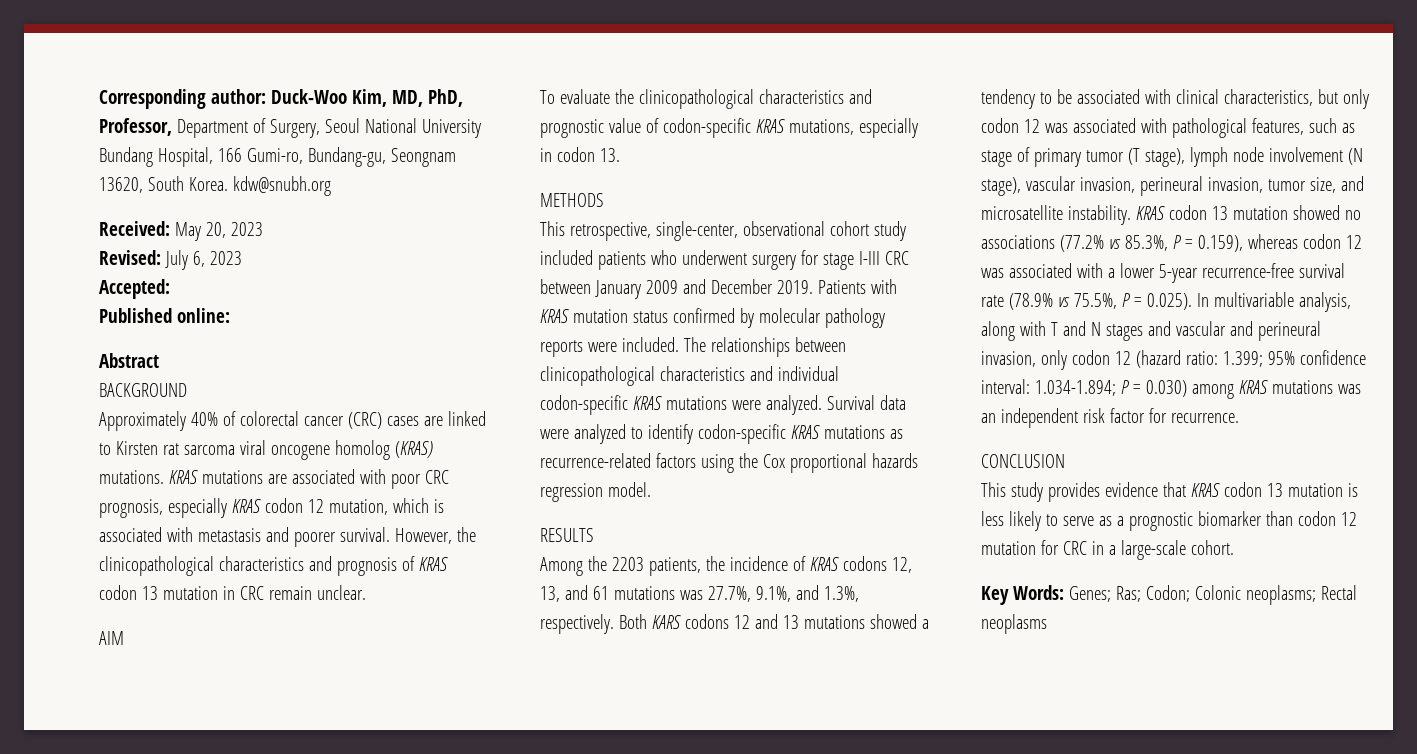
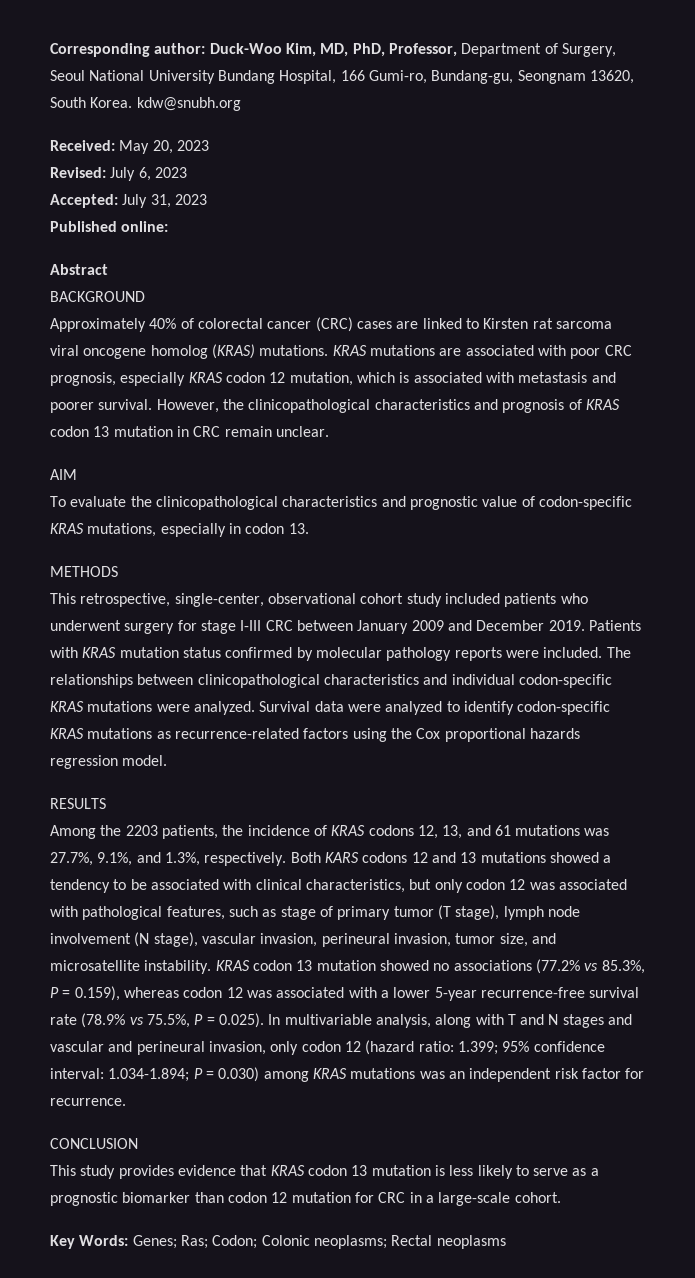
(170, 289) none -> [122,194,207,208] July 31, 2023

